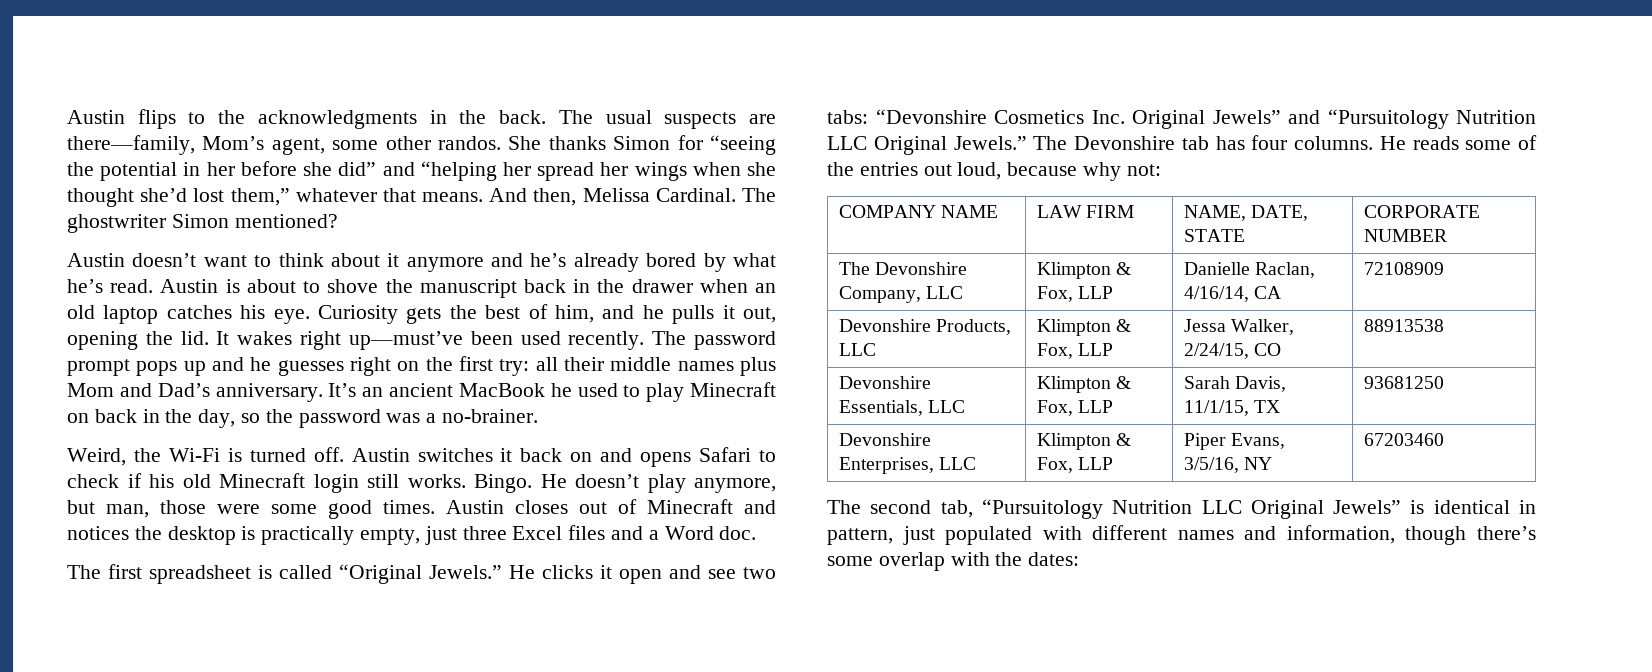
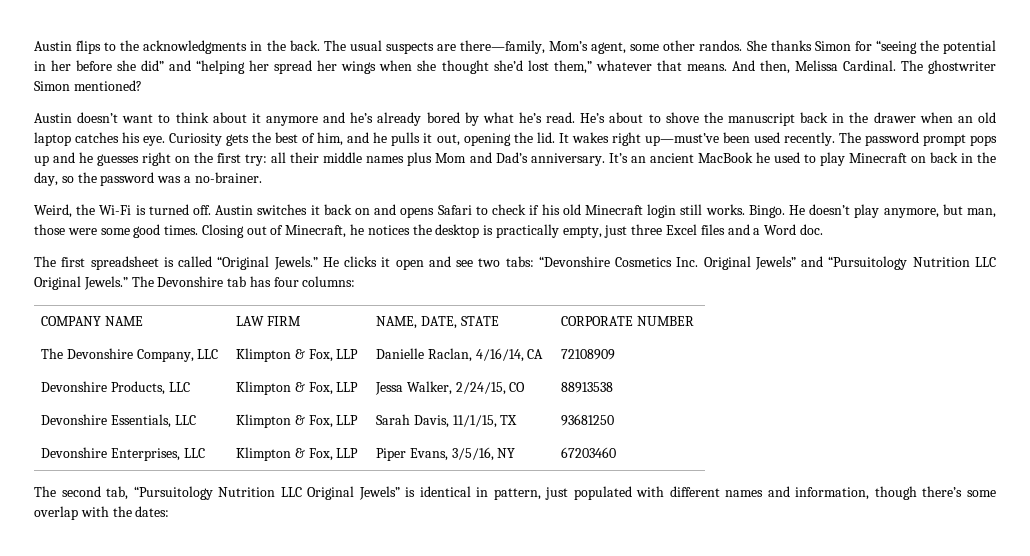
[160,279,240,293] Austin is -> [580,113,606,123] He’s
[446,499,776,514] Austin closes out of Minecraft and -> [201,224,365,238] Closing out of Minecraft, he
[1294,135,1537,150] [827,162,1161,181] columns. He reads some of the entries out loud, because why not: -> [302,276,356,287] columns:

